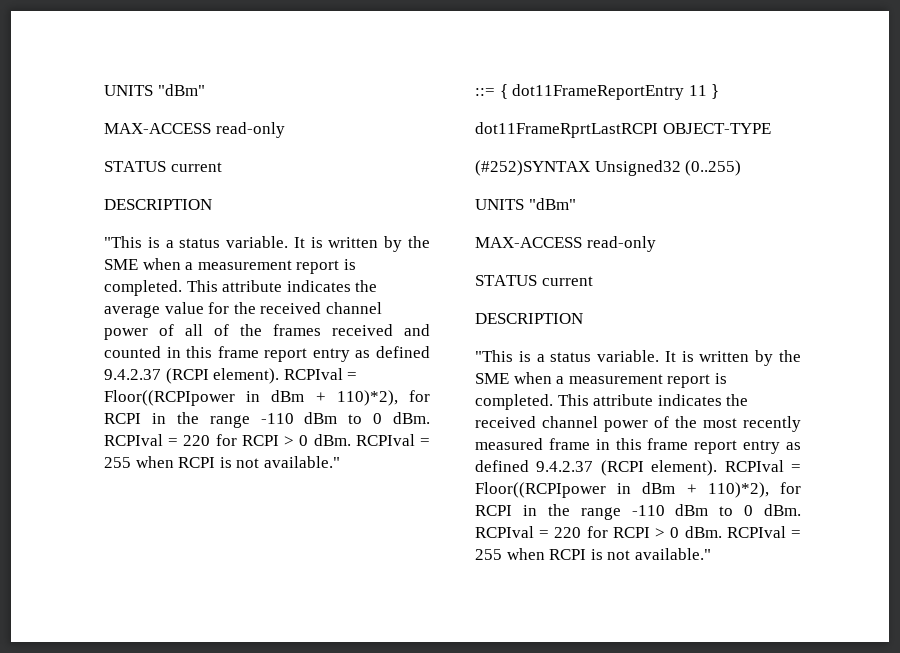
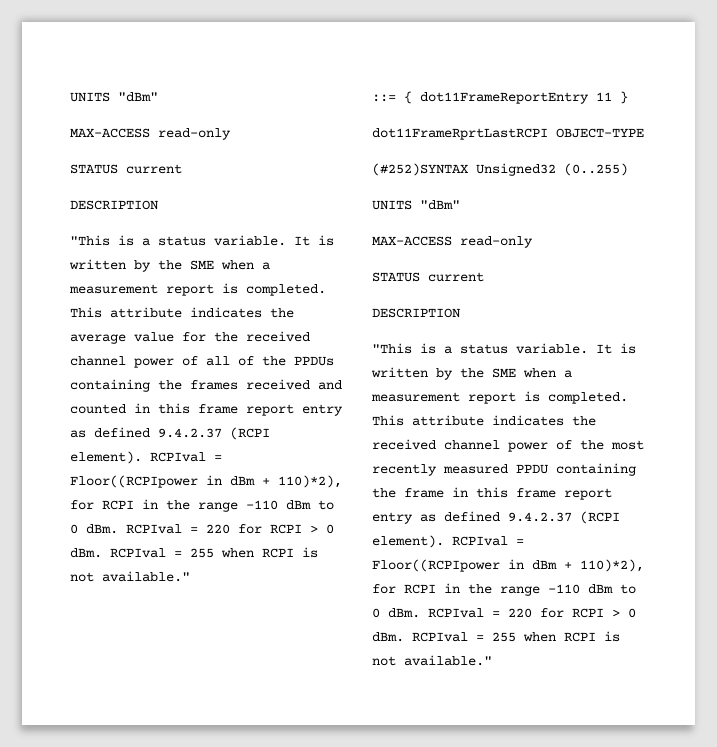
(262, 330) none -> [294,356,334,366] [70,379,182,392] PPDUs containing the
(543, 444) none -> [516,463,636,476] [372,488,396,498] PPDU containing the

